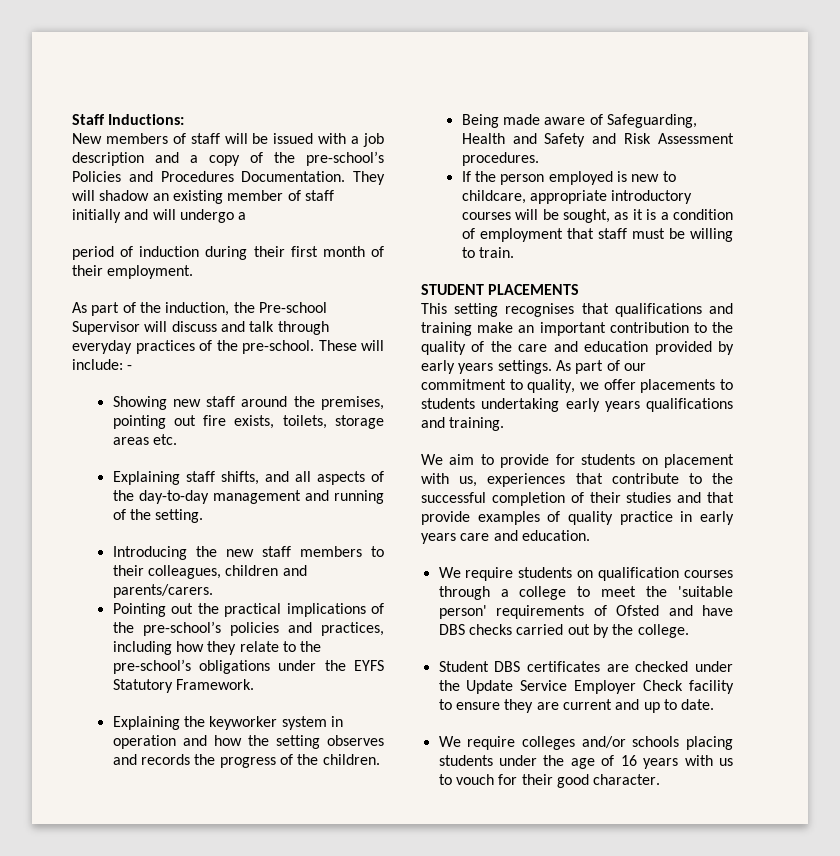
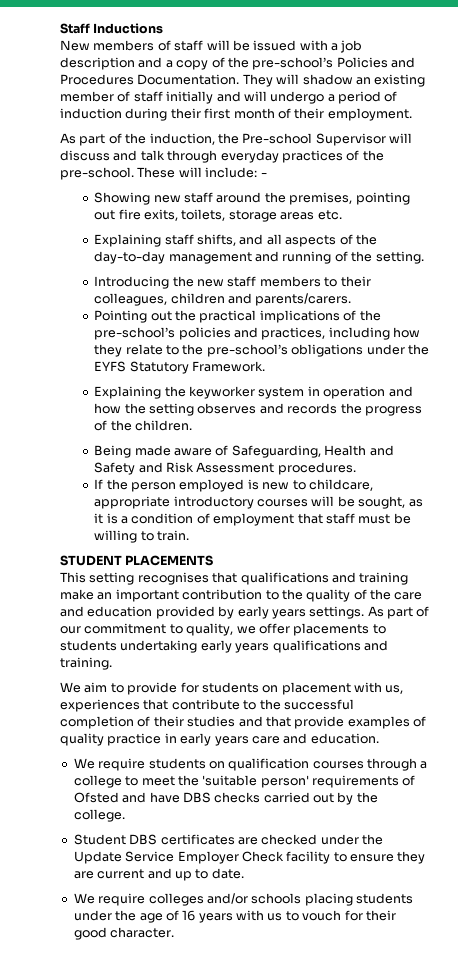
[108,114,185,125] Inductions: -> [93,23,164,34] Inductions
(247, 216) // -> (335, 98) none
[234,415,275,429] exists, -> [144,209,179,221] exits,

